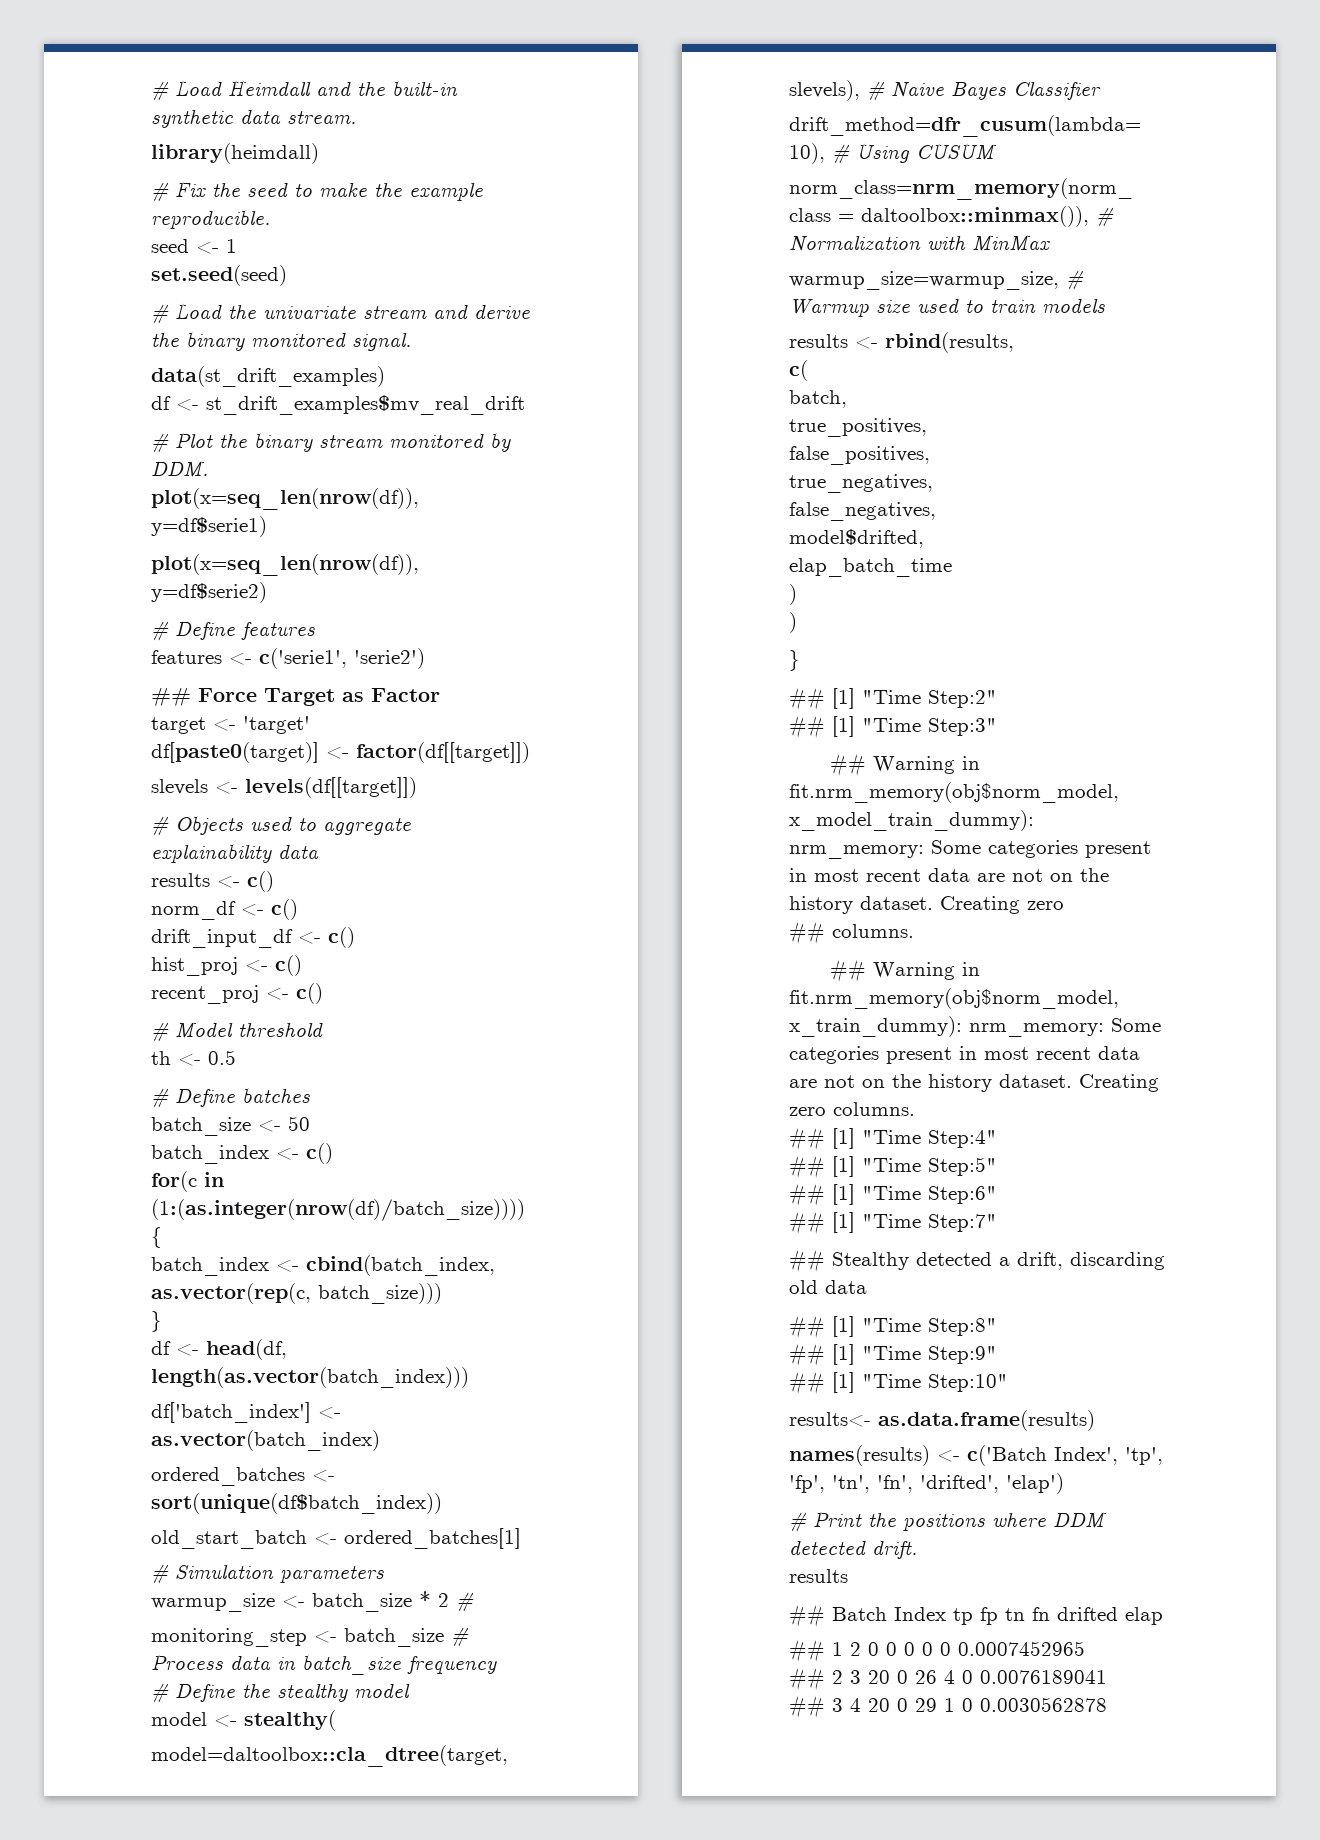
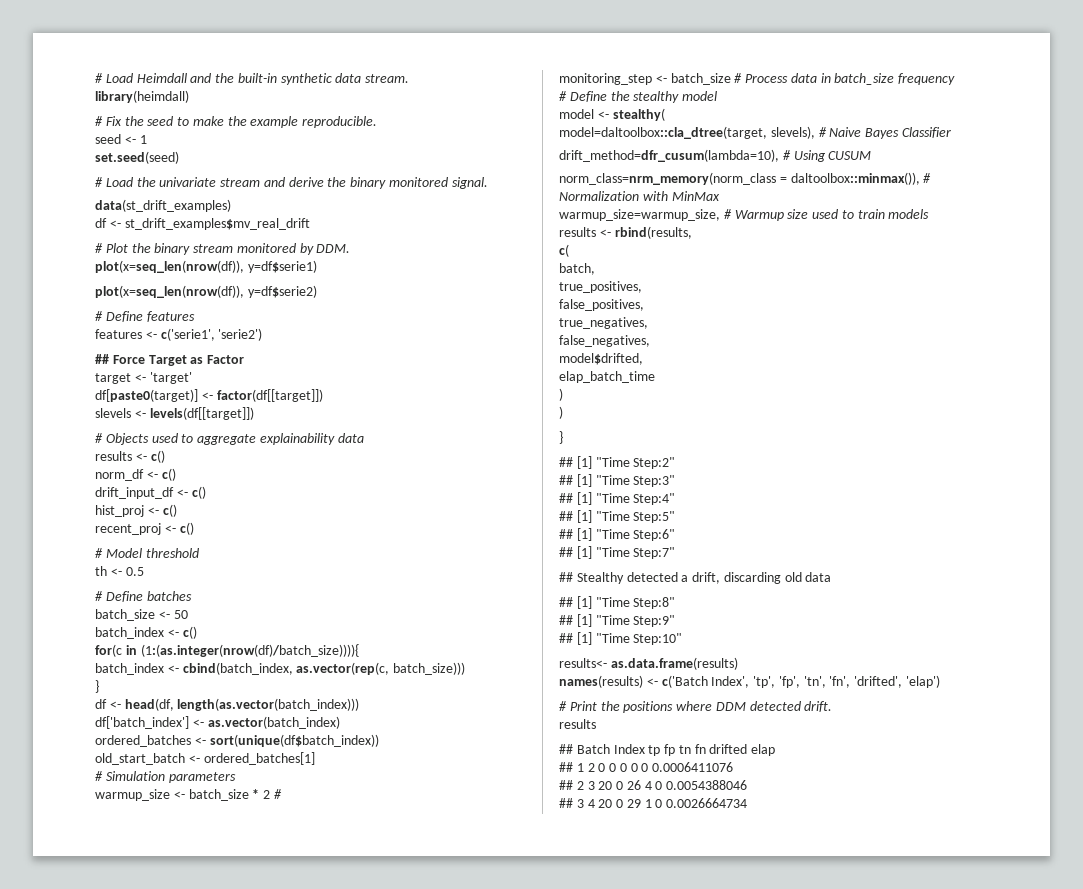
[830,753,981,776] [789,782,1119,803] [789,810,1034,831] [789,840,1151,859] [789,868,1109,882] [789,896,1064,914] [789,921,914,944] [830,959,981,982] [789,988,1119,1009] [789,1016,1161,1037] [789,1046,1140,1064] [789,1074,1159,1092] [789,1102,915,1116] // ## Warning in fit.nrm_memory(obj$norm_model, x_model_train_dummy): nrm_memory: Some categories present in most recent data are not on the history dataset. Creating zero // ## columns. // ## Warning in fit.nrm_memory(obj$norm_model, x_train_dummy): nrm_memory: Some categories present in most recent data are not on the history dataset. Creating zero columns. -> (676, 481) none
[958,1641,1085,1656] 0.0007452965 -> [652,762,734,772] 0.0006411076
[980,1670,1107,1684] 0.0076189041 -> [666,780,748,790] 0.0054388046
[980,1697,1107,1712] 0.0030562878 -> [666,798,748,808] 0.0026664734

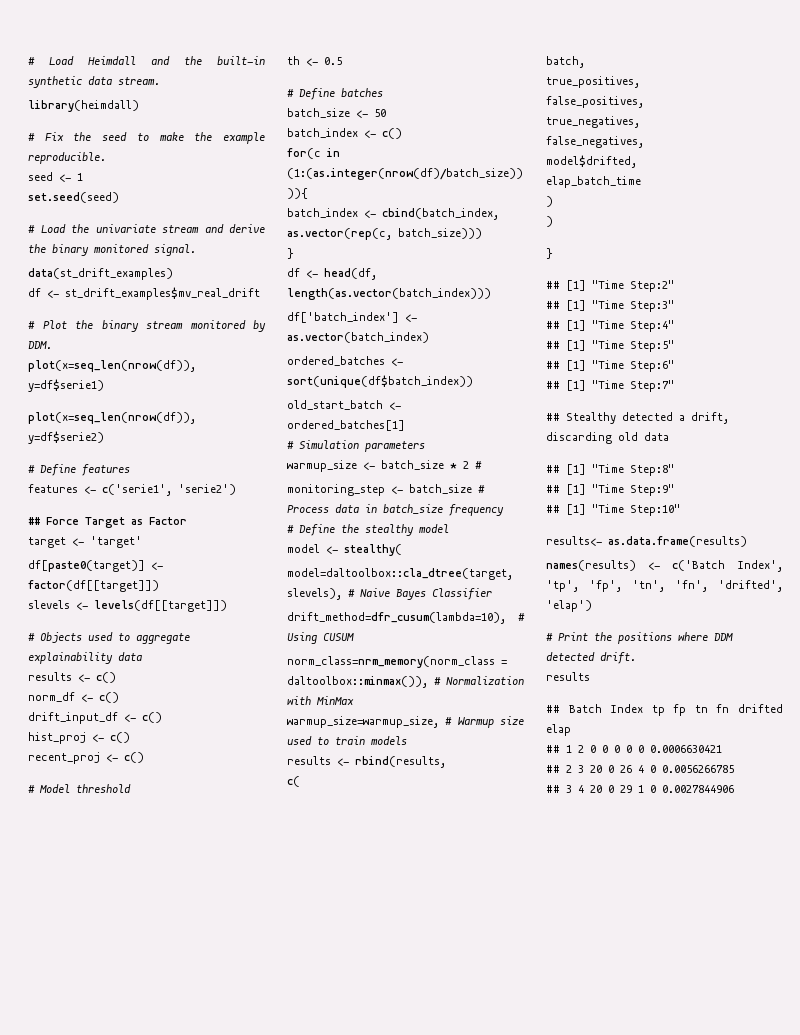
[652,762,734,772] 0.0006411076 -> [650,745,722,753] 0.0006630421
[666,780,748,790] 0.0054388046 -> [662,765,734,773] 0.0056266785
[666,798,748,808] 0.0026664734 -> [662,785,734,793] 0.0027844906

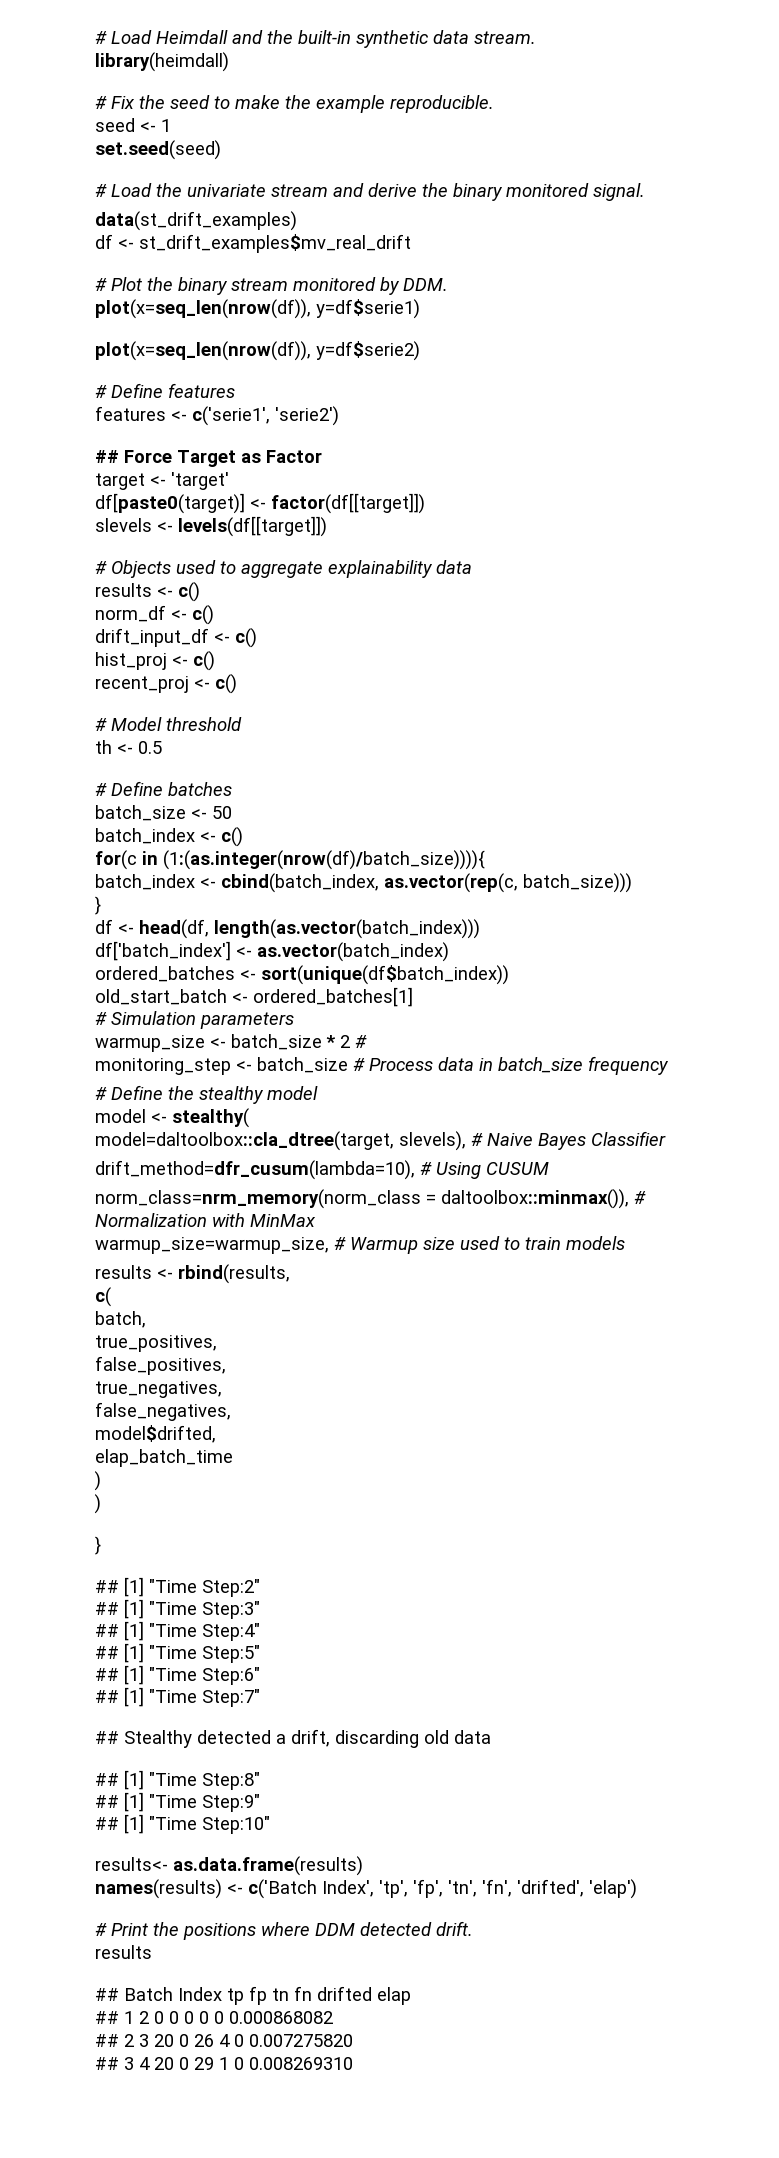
[650,745,722,753] 0.0006630421 -> [229,2011,333,2024] 0.000868082
[662,765,734,773] 0.0056266785 -> [249,2034,353,2047] 0.007275820
[662,785,734,793] 0.0027844906 -> [249,2057,353,2070] 0.008269310

